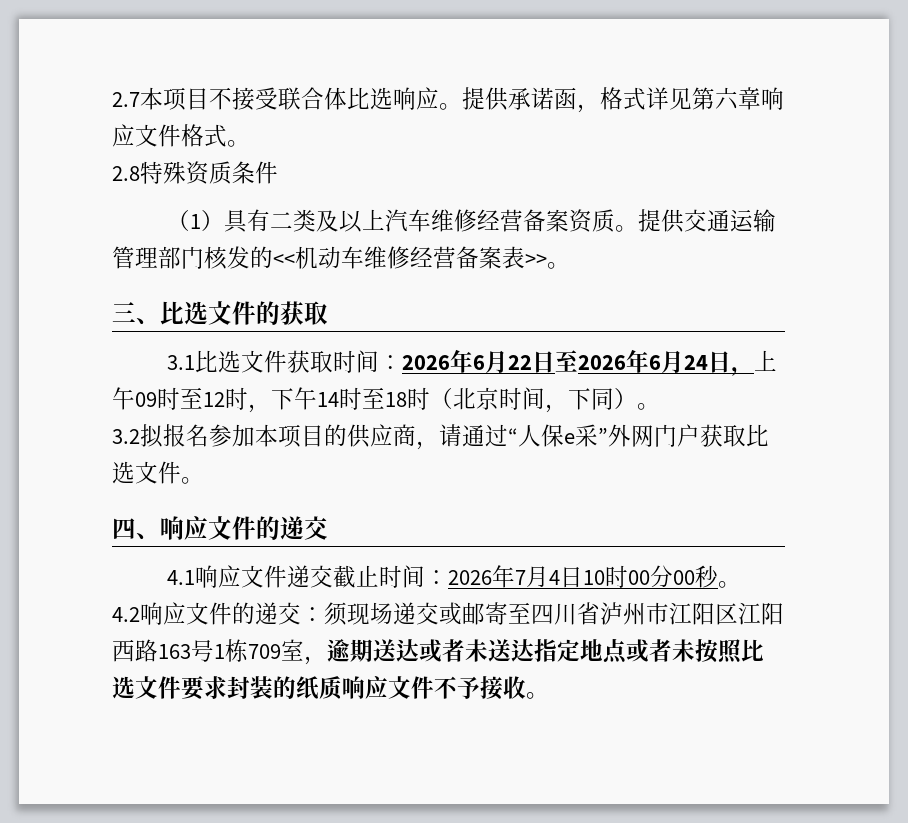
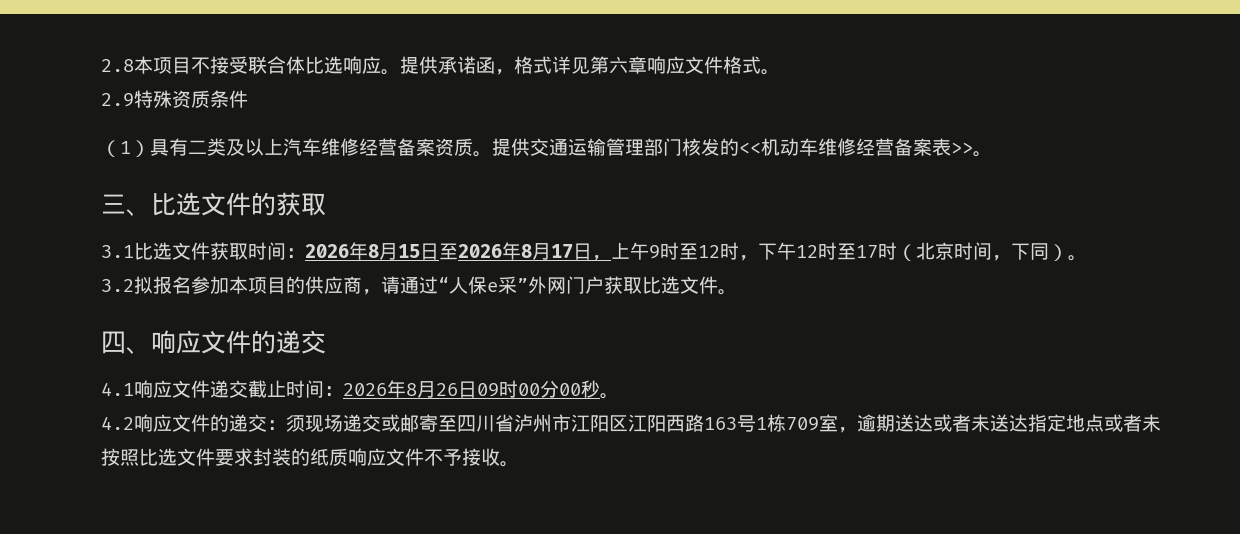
[112,92,140,107] 2.7 -> [101,59,134,72] 2.8
[112,166,140,181] 2.8 -> [101,93,134,107] 2.9
[472,349,708,374] 6月22日至2026年6月24 -> [368,242,573,260] 8月15日至2026年8月17
[135,392,157,407] 09 -> [649,245,660,259] 9
[317,387,407,410] 14时至18 -> [796,242,878,260] 12时至17
[514,566,605,588] 7月4日10 -> [406,381,499,398] 8月26日09

